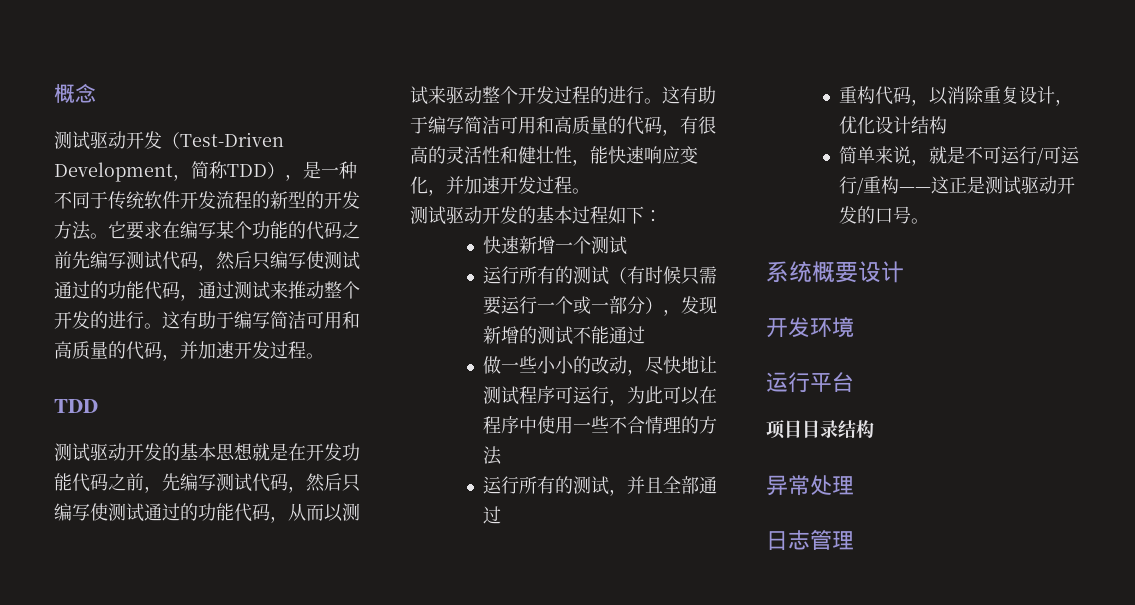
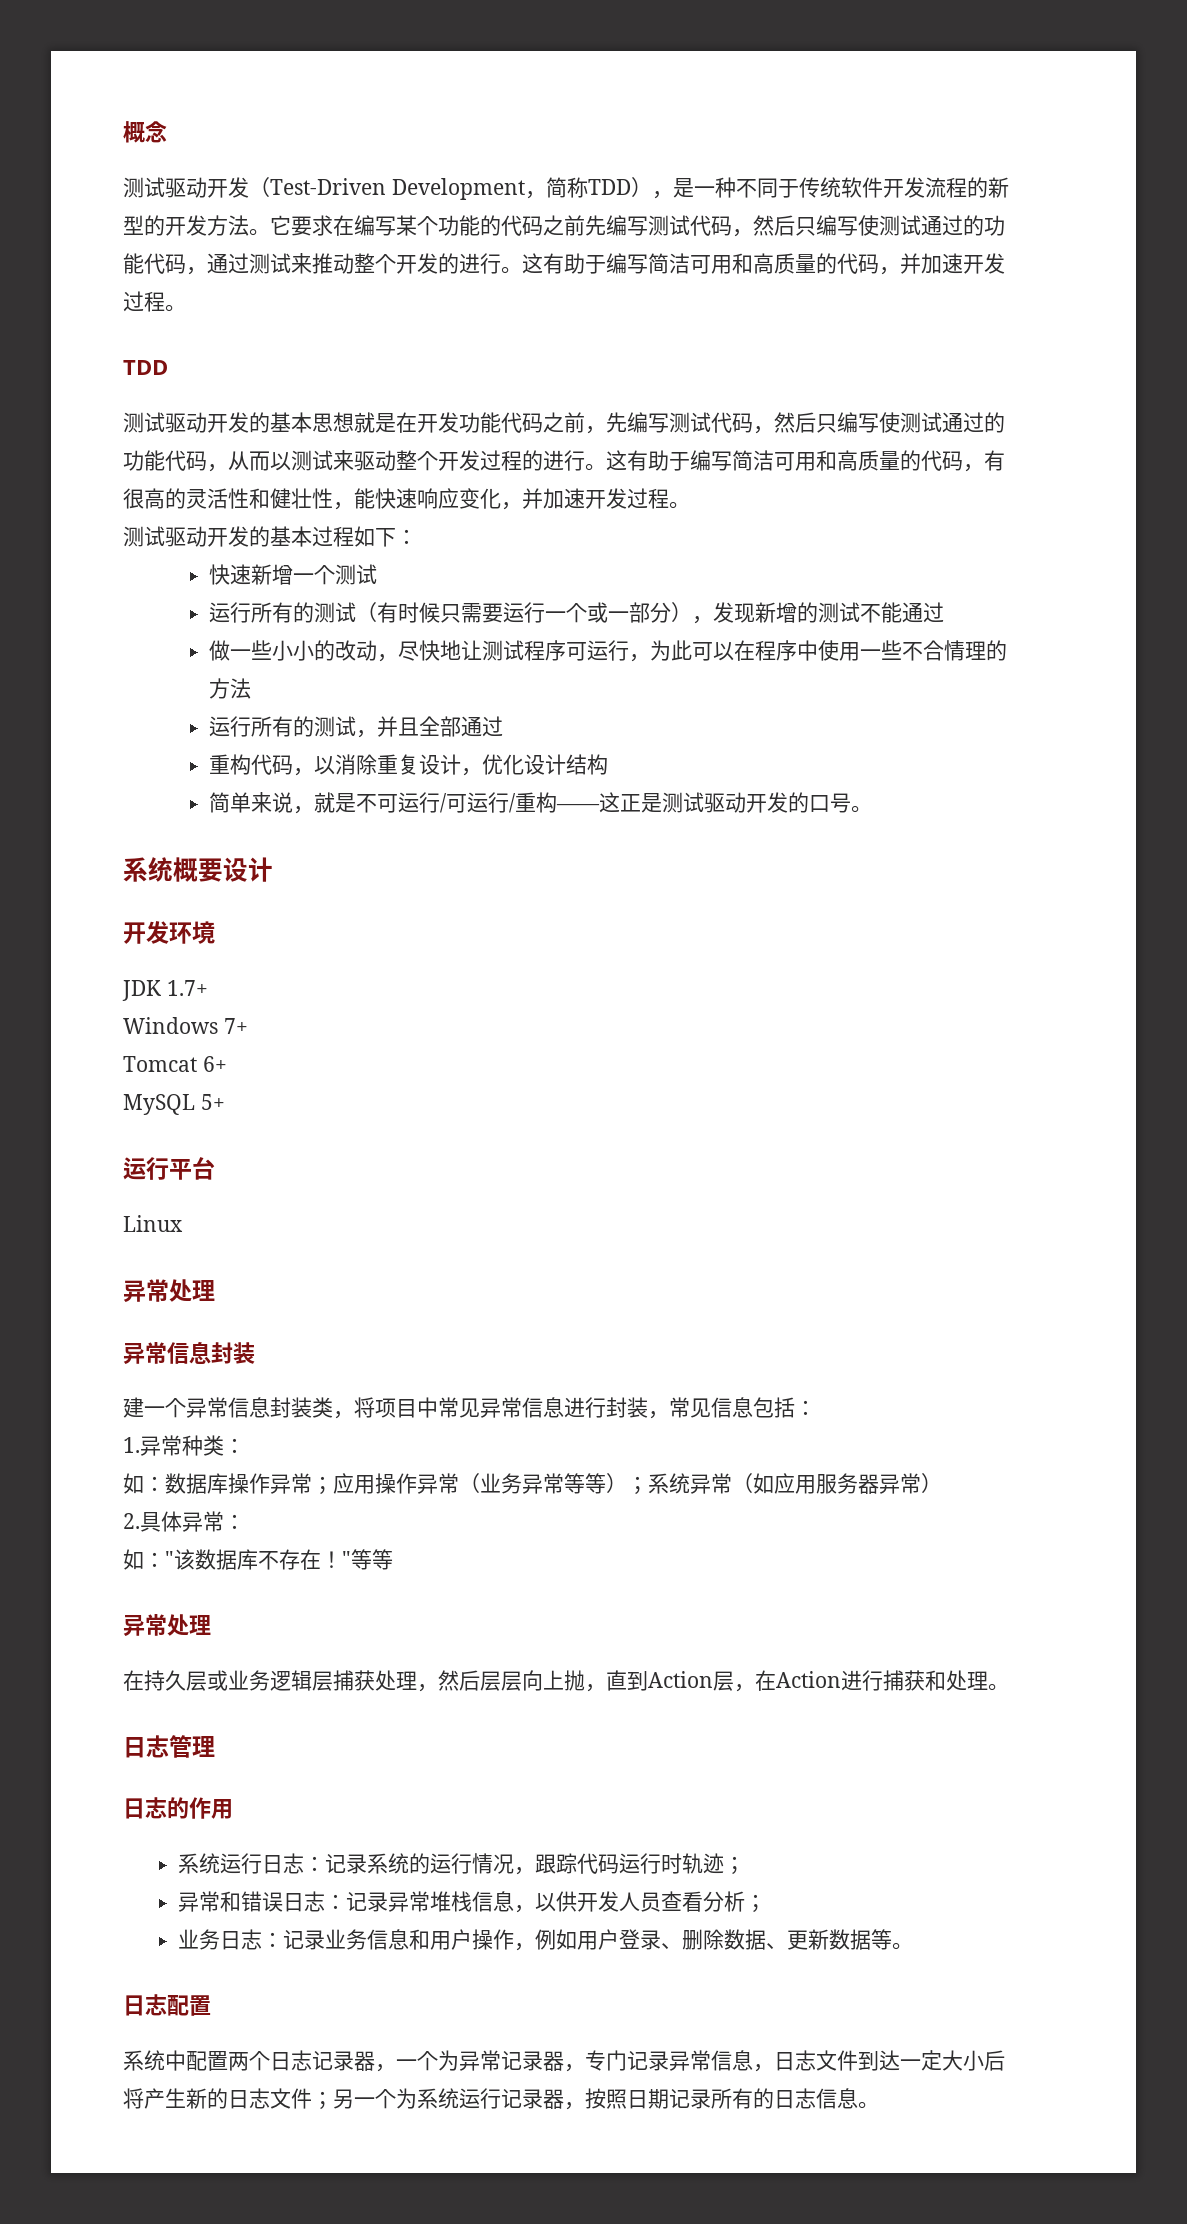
(854, 327) none -> [122,980,208,1001] [123,1017,248,1034] [123,1056,227,1072] [123,1094,225,1115] // JDK 1.7+ // Windows 7+ // Tomcat 6+ // MySQL 5+
[766,420,874,439] [766,475,854,496] [766,530,854,550] 项目目录结构 // 异常处理 // 日志管理 -> [123,1215,183,1232] [123,1279,215,1303] [123,1341,255,1365] [123,1397,816,1419] [123,1435,245,1456] [123,1473,942,1495] [123,1511,245,1532] [123,1549,393,1570] [123,1614,211,1637] [123,1670,1009,1692] [123,1735,215,1758] [123,1797,233,1819] [177,1853,745,1875] [177,1891,766,1913] [177,1929,913,1951] [123,1994,211,2016] [123,2050,1005,2072] [123,2088,879,2110] Linux // 异常处理 // 异常信息封装 // 建一个异常信息封装类，将项目中常见异常信息进行封装，常见信息包括： // 1.异常种类： // 如：数据库操作异常；应用操作异常（业务异常等等）；系统异常（如应用服务器异常） // 2.具体异常： // 如："该数据库不存在！"等等 // 异常处理 // 在持久层或业务逻辑层捕获处理，然后层层向上抛，直到Action层，在Action进行捕获和处理。 // 日志管理 // 日志的作用 // 系统运行日志：记录系统的运行情况，跟踪代码运行时轨迹； // 异常和错误日志：记录异常堆栈信息，以供开发人员查看分析； // 业务日志：记录业务信息和用户操作，例如用户登录、删除数据、更新数据等。 // 日志配置 // 系统中配置两个日志记录器，一个为异常记录器，专门记录异常信息，日志文件到达一定大小后将产生新的日志文件；另一个为系统运行记录器，按照日期记录所有的日志信息。

